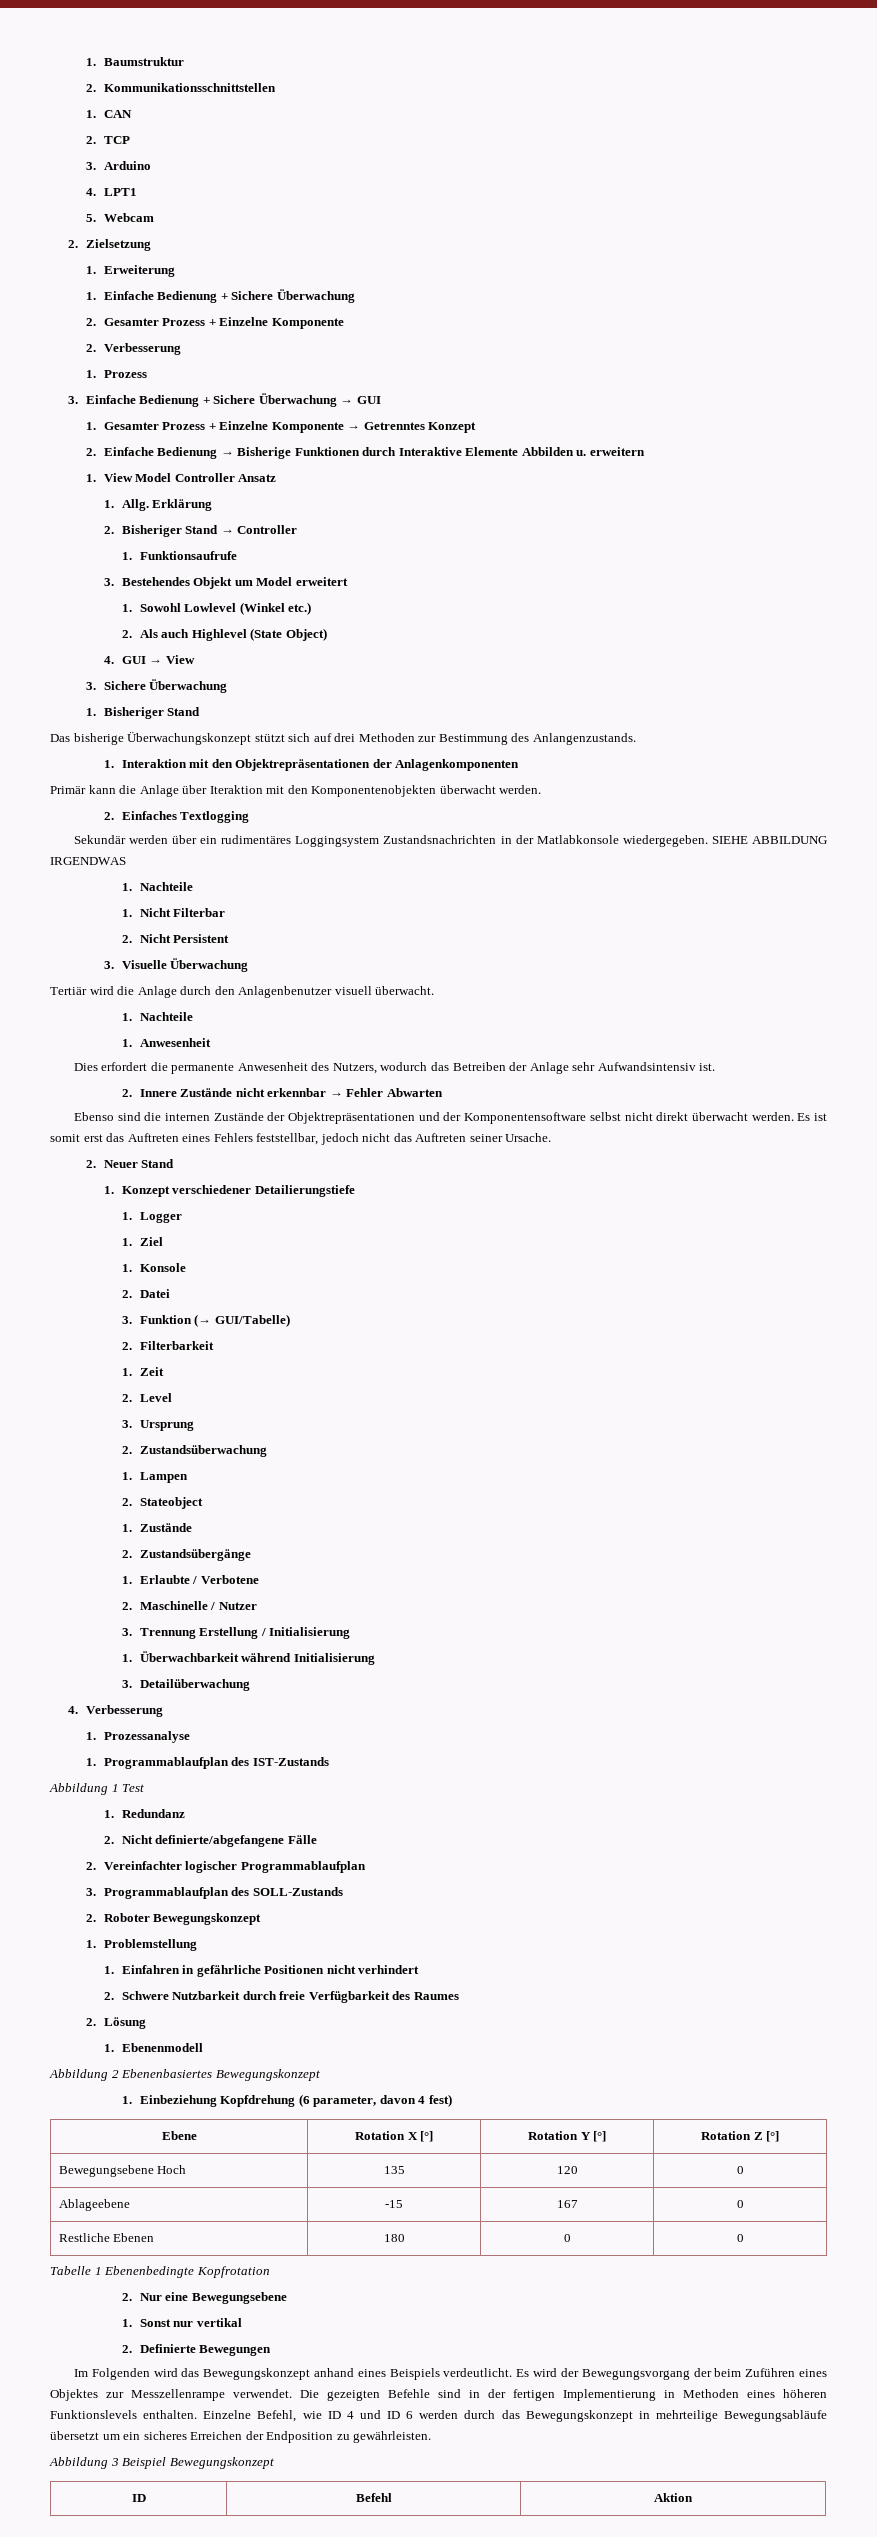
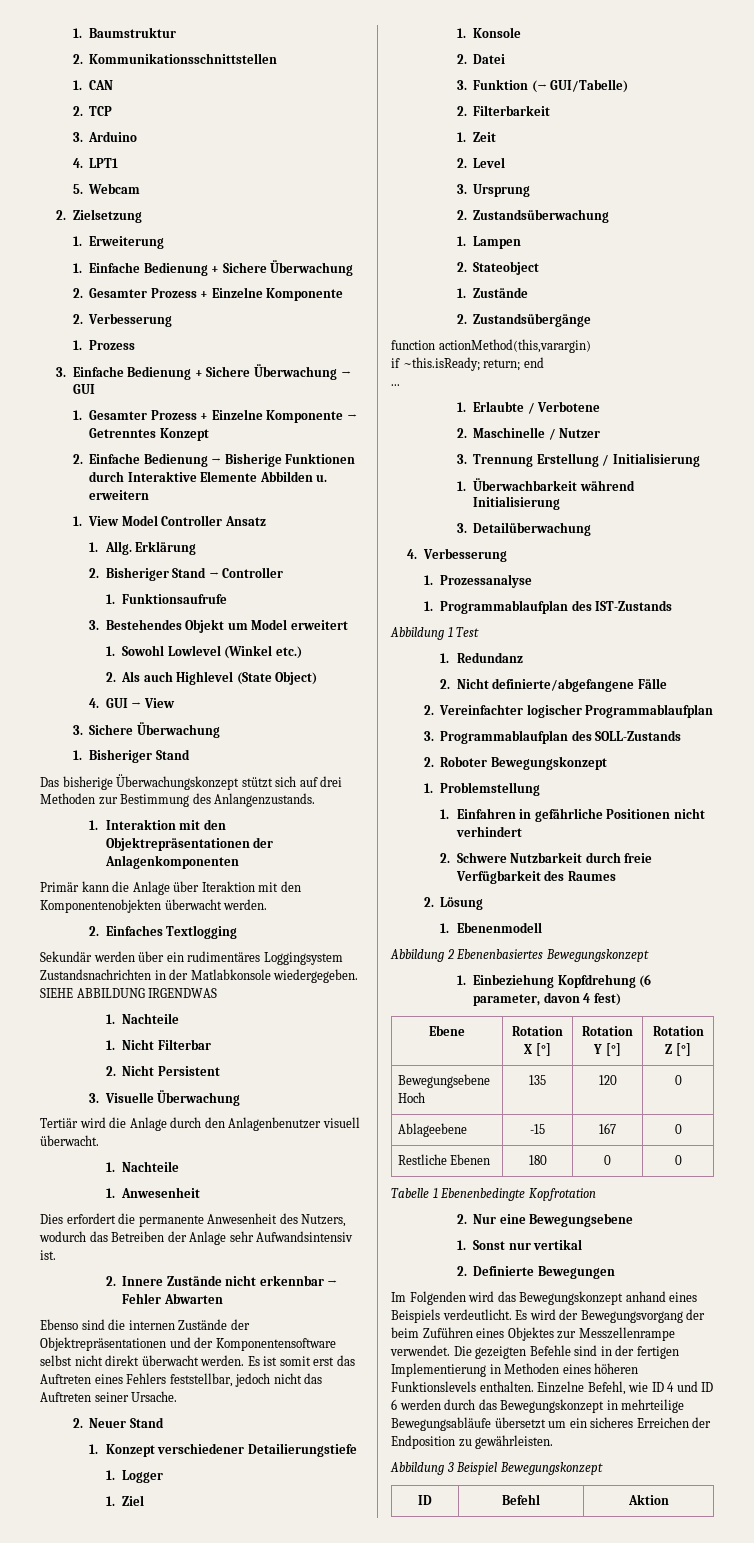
(251, 1555) none -> [391,339,591,353] [391,357,544,371] [391,384,400,386] // function actionMethod(this,varargin) // if ~this.isReady; return; end // ...

